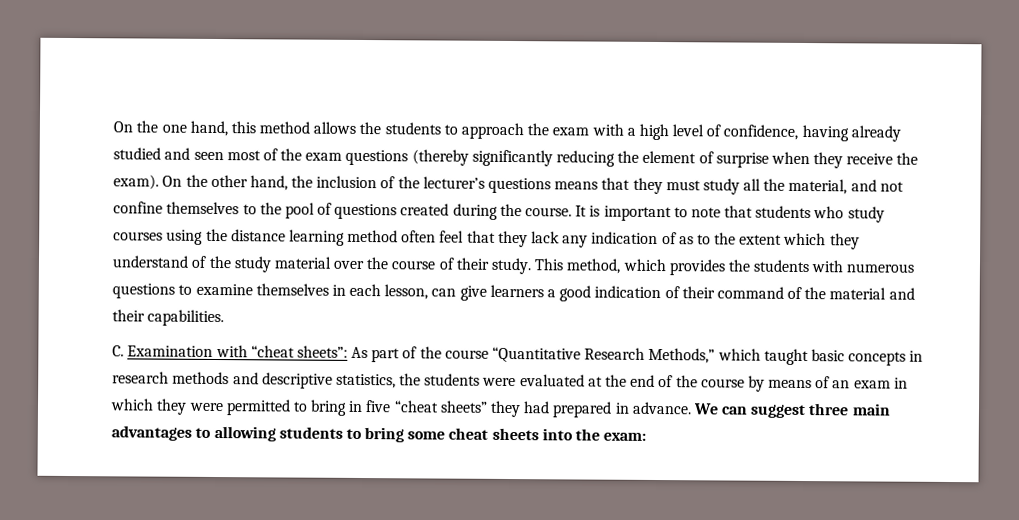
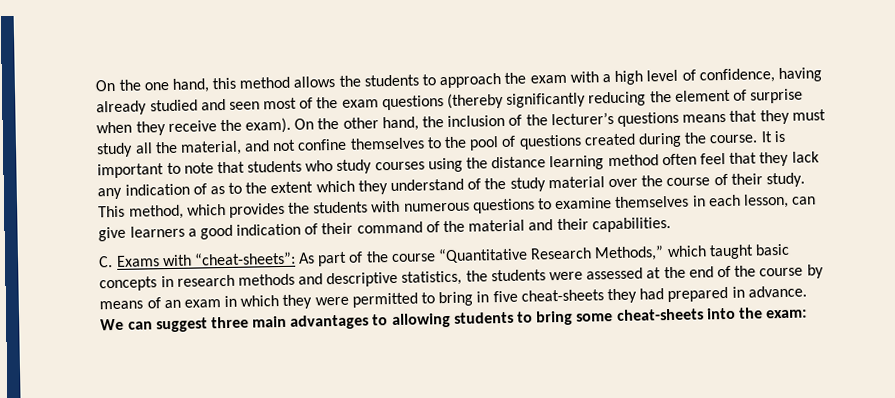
[127,345,348,358] Examination with “cheat sheets”: -> [115,251,296,267] Exams with “cheat-sheets”:
[519,374,585,387] evaluated -> [586,267,644,280] assessed
[393,400,488,413] “cheat sheets” -> [520,289,604,302] cheat-sheets
[448,427,539,441] cheat sheets -> [616,308,704,321] cheat-sheets

